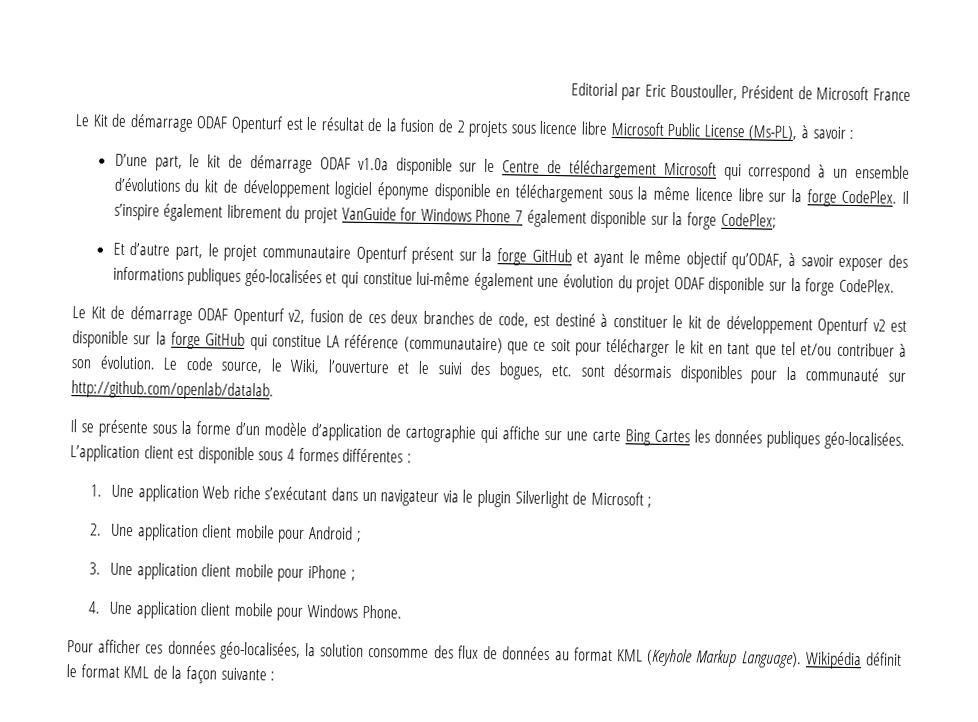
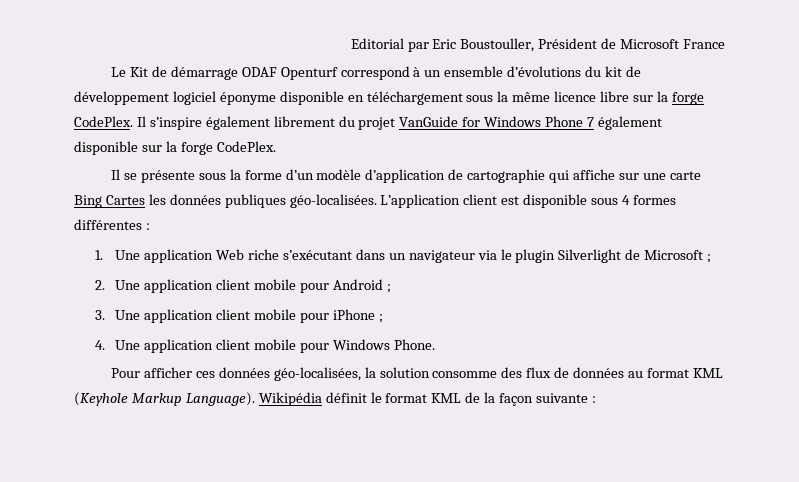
[285,116,855,142] [114,153,742,181] est le résultat de la fusion de 2 projets sous licence libre Microsoft Public License (Ms-PL), à savoir : // D’une part, le kit de démarrage ODAF v1.0a disponible sur le Centre de téléchargement Microsoft qui -> (338, 73) none
[720,212,777,229] [112,242,909,272] [112,266,895,296] [72,305,907,336] [72,330,908,359] [71,355,906,384] [71,380,274,401] CodePlex; // Et d’autre part, le projet communautaire Openturf présent sur la forge GitHub et ayant le même objectif qu’ODAF, à savoir exposer des informations publiques géo-localisées et qui constitue lui-même également une évolution du projet ODAF disponible sur la forge CodePlex. // Le Kit de démarrage ODAF Openturf v2, fusion de ces deux branches de code, est destiné à constituer le kit de développement Openturf v2 est disponible sur la forge GitHub qui constitue LA référence (communautaire) que ce soit pour télécharger le kit en tant que tel et/ou contribuer à son évolution. Le code source, le Wiki, l’ouverture et le suivi des bogues, etc. sont désormais disponibles pour la communauté sur http://github.com/openlab/datalab. -> [216,141,276,152] CodePlex.

